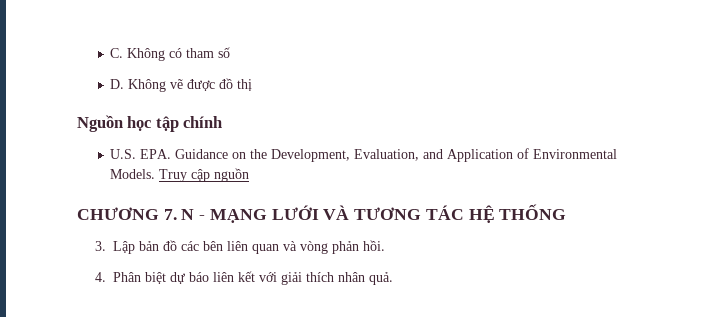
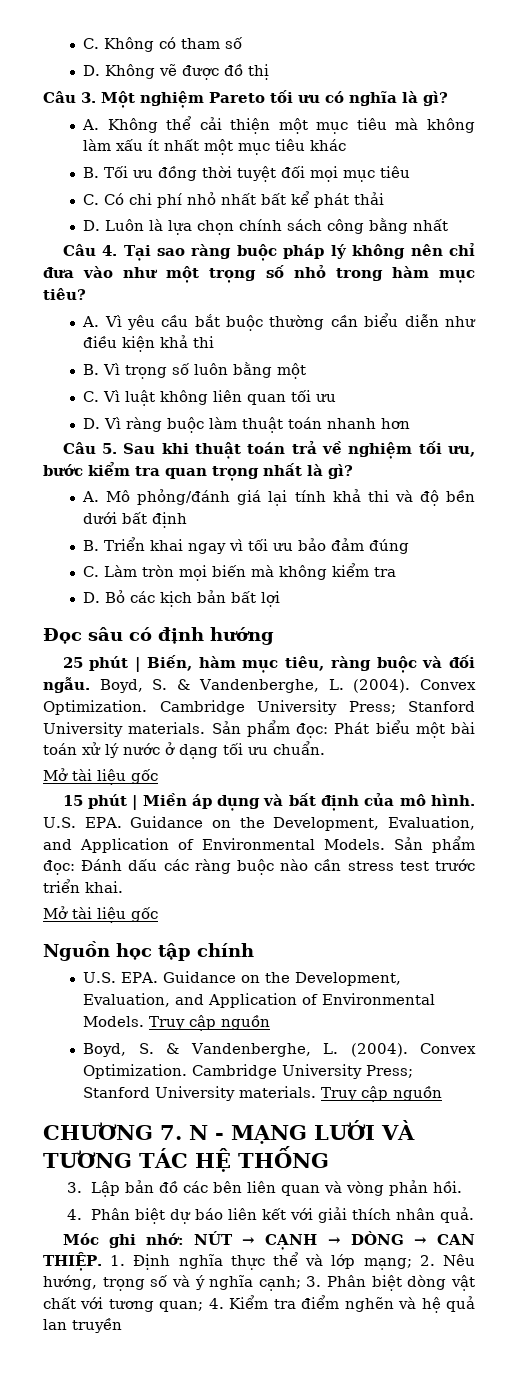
(253, 85) none -> [43,90,448,108] [82,116,476,134] [83,139,347,155] [83,166,411,182] [83,191,385,208] [83,218,449,235] [62,243,476,261] [43,265,475,283] [43,288,86,300] [82,313,476,331] [83,335,215,352] [83,362,307,379] [83,390,337,406] [83,417,411,433] [62,441,475,459] [43,462,353,481] [82,489,476,506] [83,512,188,528] [83,537,410,554] [83,563,397,581] [83,590,281,607] [43,627,274,645] [62,655,475,673] [43,677,476,693] [43,700,475,715] [43,720,475,738] [43,741,325,759] [43,768,158,785] [62,793,476,811] [43,816,475,831] [43,836,475,853] [43,859,475,875] [43,879,123,893] [43,906,158,923] // Câu 3. Một nghiệm Pareto tối ưu có nghĩa là gì? // A. Không thể cải thiện một mục tiêu mà không làm xấu ít nhất một mục tiêu khác // B. Tối ưu đồng thời tuyệt đối mọi mục tiêu // C. Có chi phí nhỏ nhất bất kể phát thải // D. Luôn là lựa chọn chính sách công bằng nhất // Câu 4. Tại sao ràng buộc pháp lý không nên chỉ đưa vào như một trọng số nhỏ trong hàm mục tiêu? // A. Vì yêu cầu bắt buộc thường cần biểu diễn như điều kiện khả thi // B. Vì trọng số luôn bằng một // C. Vì luật không liên quan tối ưu // D. Vì ràng buộc làm thuật toán nhanh hơn // Câu 5. Sau khi thuật toán trả về nghiệm tối ưu, bước kiểm tra quan trọng nhất là gì? // A. Mô phỏng/đánh giá lại tính khả thi và độ bền dưới bất định // B. Triển khai ngay vì tối ưu bảo đảm đúng // C. Làm tròn mọi biến mà không kiểm tra // D. Bỏ các kịch bản bất lợi // Đọc sâu có định hướng // 25 phút | Biến, hàm mục tiêu, ràng buộc và đối ngẫu. Boyd, S. & Vandenberghe, L. (2004). Convex Optimization. Cambridge University Press; Stanford University materials. Sản phẩm đọc: Phát biểu một bài toán xử lý nước ở dạng tối ưu chuẩn. // Mở tài liệu gốc // 15 phút | Miền áp dụng và bất định của mô hình. U.S. EPA. Guidance on the Development, Evaluation, and Application of Environmental Models. Sản phẩm đọc: Đánh dấu các ràng buộc nào cần stress test trước triển khai. // Mở tài liệu gốc
(250, 175) none -> [83,1043,477,1057] [83,1064,414,1079] [83,1086,443,1102] // Boyd, S. & Vandenberghe, L. (2004). Convex Optimization. Cambridge University Press; Stanford University materials. Truy cập nguồn
(394, 278) none -> [62,1231,475,1250] [43,1252,476,1271] [43,1275,475,1291] [43,1295,475,1313] [43,1318,122,1333] // Móc ghi nhớ: NÚT → CẠNH → DÒNG → CAN THIỆP. 1. Định nghĩa thực thể và lớp mạng; 2. Nêu hướng, trọng số và ý nghĩa cạnh; 3. Phân biệt dòng vật chất với tương quan; 4. Kiểm tra điểm nghẽn và hệ quả lan truyền

